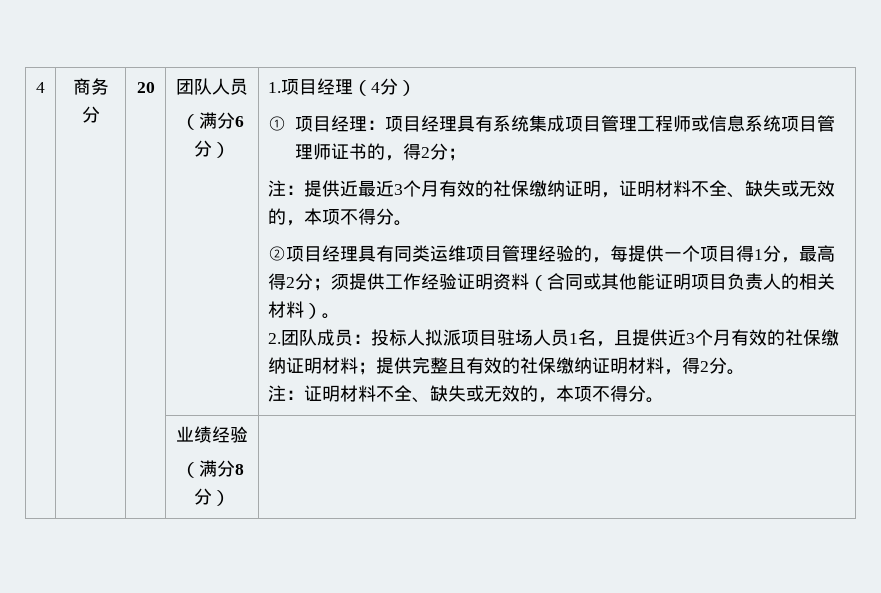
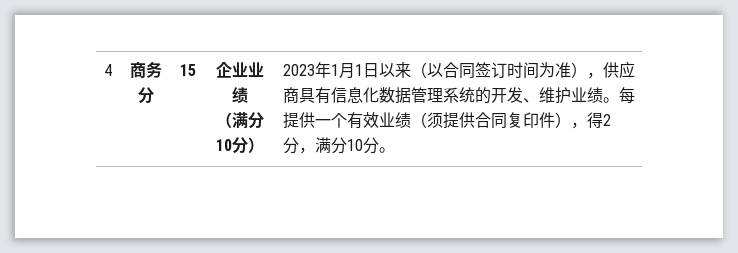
[136,82,155,93] [176,78,248,95] [180,112,244,130] [194,140,230,158] [268,78,417,96] [268,115,836,132] [295,143,467,161] [268,180,836,198] [268,208,413,226] [268,245,836,263] [268,273,836,291] [268,301,341,319] [268,329,840,347] [268,357,746,375] [268,385,665,403] [176,426,248,443] [180,460,244,478] [194,488,230,506] 20 | 团队人员 // （满分6分） | 1.项目经理（4分） // ①项目经理：项目经理具有系统集成项目管理工程师或信息系统项目管理师证书的，得2分； // 注：提供近最近3个月有效的社保缴纳证明，证明材料不全、缺失或无效的，本项不得分。 // ②项目经理具有同类运维项目管理经验的，每提供一个项目得1分，最高得2分；须提供工作经验证明资料（合同或其他能证明项目负责人的相关材料）。 // 2.团队成员：投标人拟派项目驻场人员1名，且提供近3个月有效的社保缴纳证明材料；提供完整且有效的社保缴纳证明材料，得2分。 // 注：证明材料不全、缺失或无效的，本项不得分。 // | | | 业绩经验 // （满分8分） | -> [179,64,196,76] [215,61,264,78] [231,87,248,104] [215,112,264,129] [215,137,264,154] [282,61,635,79] [282,87,635,104] [282,112,611,129] [282,137,395,154] 15 | 企业业绩 // （满分10分） | 2023年1月1日以来（以合同签订时间为准），供应商具有信息化数据管理系统的开发、维护业绩。每提供一个有效业绩（须提供合同复印件），得2分，满分10分。

